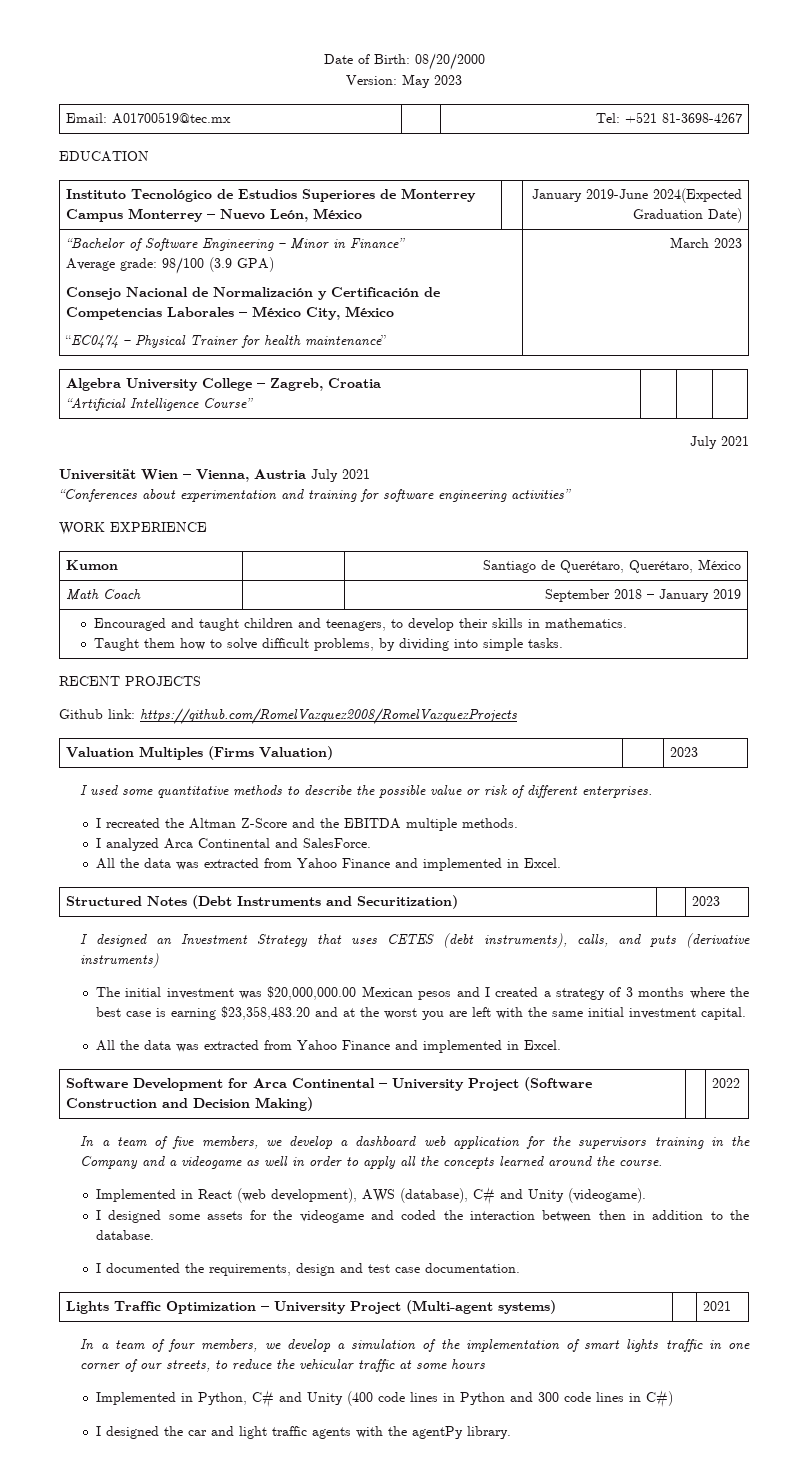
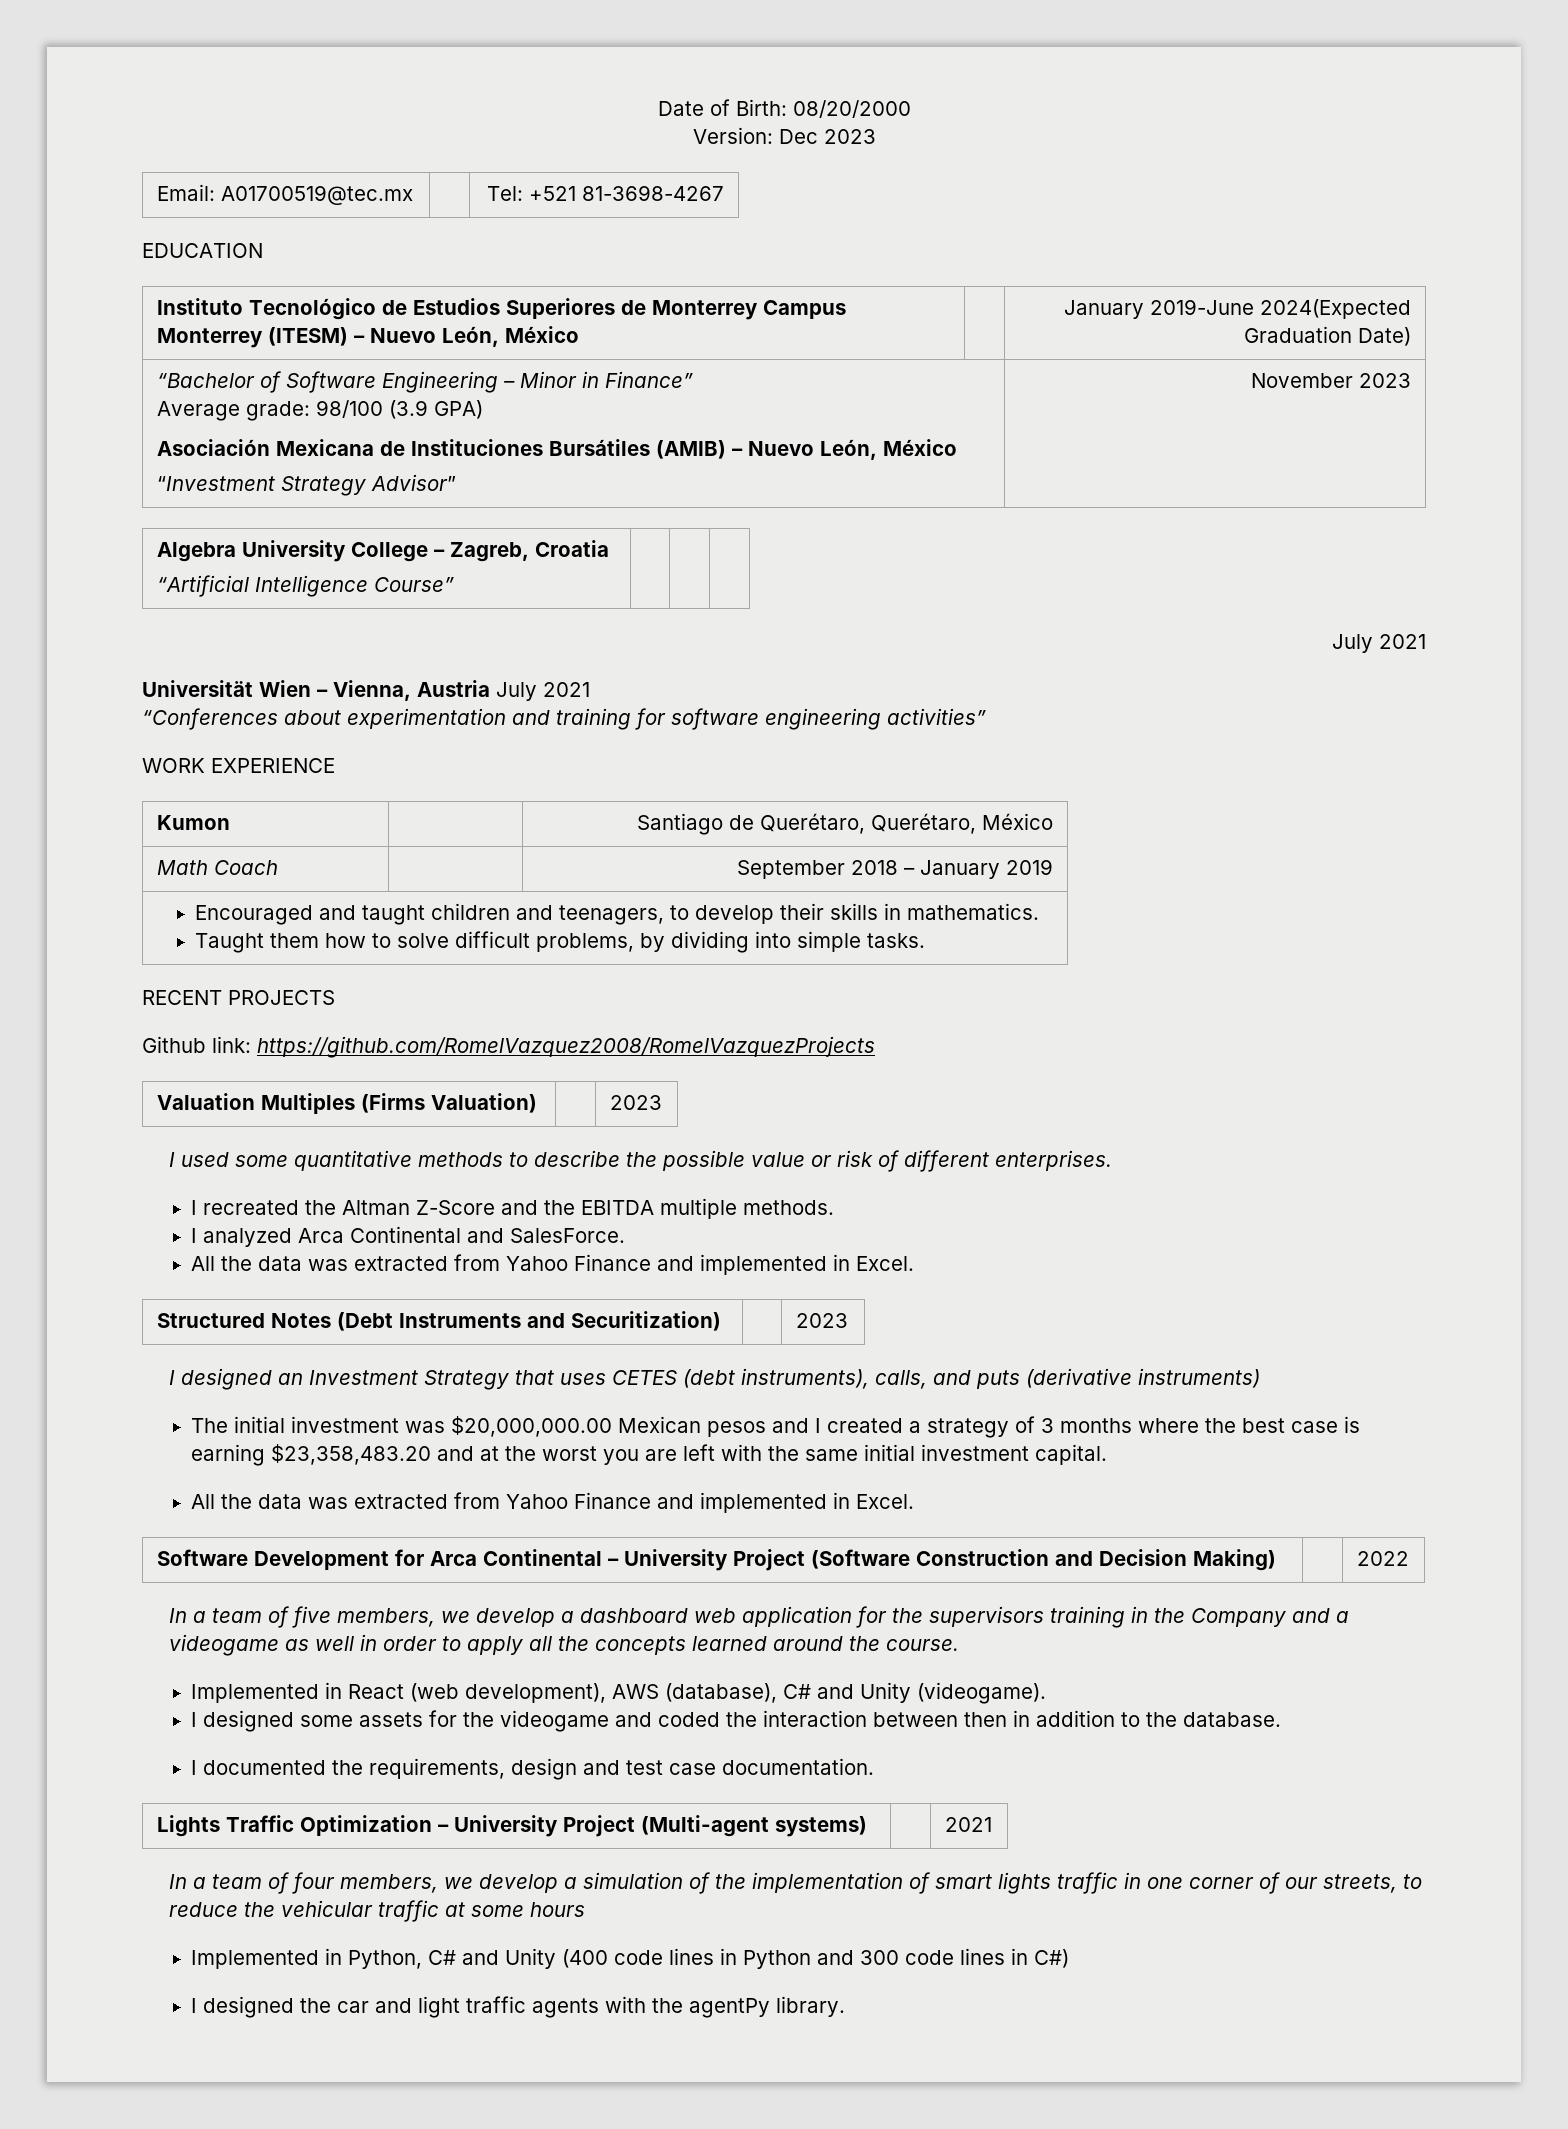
[402,74,430,88] May -> [778,129,818,144] Dec
(203, 215) none -> [267,327,348,346] (ITESM)
[65,287,440,300] [65,306,394,320] [64,335,386,348] [670,237,710,248] Consejo Nacional de Normalización y Certificación de Competencias Laborales – México City, México // “EC0474 – Physical Trainer for health maintenance” | March -> [156,439,957,460] [156,474,456,496] [1251,373,1354,388] Asociación Mexicana de Instituciones Bursátiles (AMIB) – Nuevo León, México // “Investment Strategy Advisor” | November

